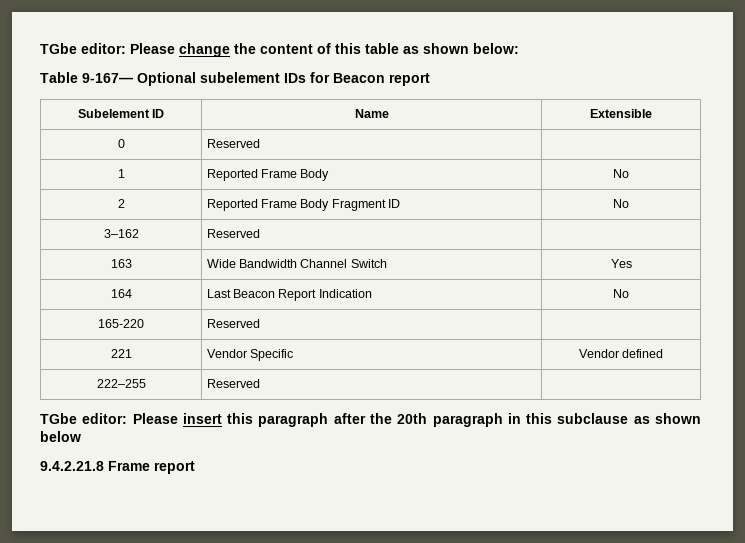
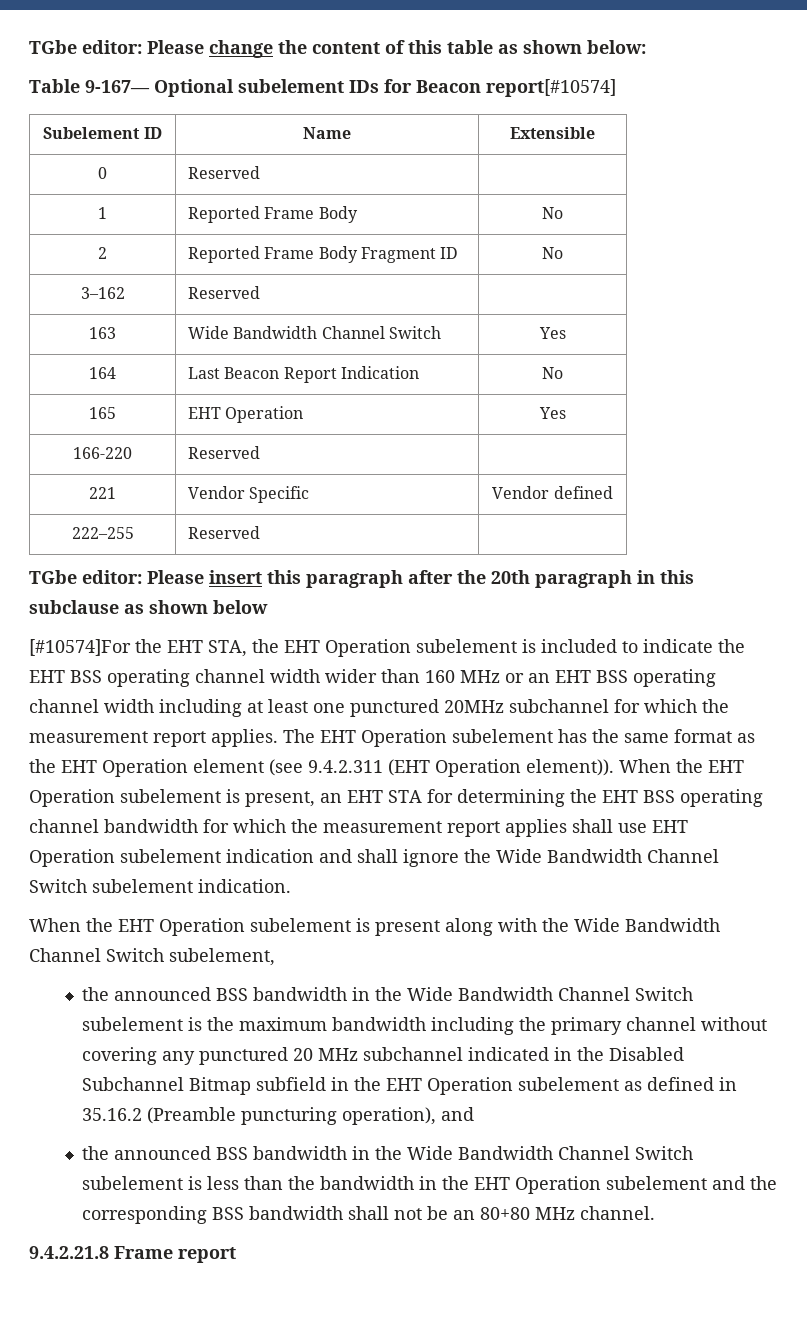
[389,73,430,86] report -> [486,79,616,97] report[#10574]
[98,319,144,328] 165-220 -> [89,407,116,419] [188,406,304,423] [538,407,566,419] [73,447,132,459] 165 | EHT Operation | Yes // 166-220
(81, 436) none -> [29,639,745,657] [29,669,716,687] [29,699,729,717] [29,729,755,747] [29,759,744,777] [29,789,763,807] [29,819,688,837] [29,849,719,867] [29,879,291,893] [29,918,720,936] [29,948,275,966] [82,987,694,1001] [82,1017,768,1035] [82,1047,685,1065] [82,1077,738,1095] [82,1107,475,1125] [82,1146,694,1160] [82,1176,778,1194] [82,1206,656,1224] // [#10574]For the EHT STA, the EHT Operation subelement is included to indicate the EHT BSS operating channel width wider than 160 MHz or an EHT BSS operating channel width including at least one punctured 20MHz subchannel for which the measurement report applies. The EHT Operation subelement has the same format as the EHT Operation element (see 9.4.2.311 (EHT Operation element)). When the EHT Operation subelement is present, an EHT STA for determining the EHT BSS operating channel bandwidth for which the measurement report applies shall use EHT Operation subelement indication and shall ignore the Wide Bandwidth Channel Switch subelement indication. // When the EHT Operation subelement is present along with the Wide Bandwidth Channel Switch subelement, // the announced BSS bandwidth in the Wide Bandwidth Channel Switch subelement is the maximum bandwidth including the primary channel without covering any punctured 20 MHz subchannel indicated in the Disabled Subchannel Bitmap subfield in the EHT Operation subelement as defined in 35.16.2 (Preamble puncturing operation), and // the announced BSS bandwidth in the Wide Bandwidth Channel Switch subelement is less than the bandwidth in the EHT Operation subelement and the corresponding BSS bandwidth shall not be an 80+80 MHz channel.

